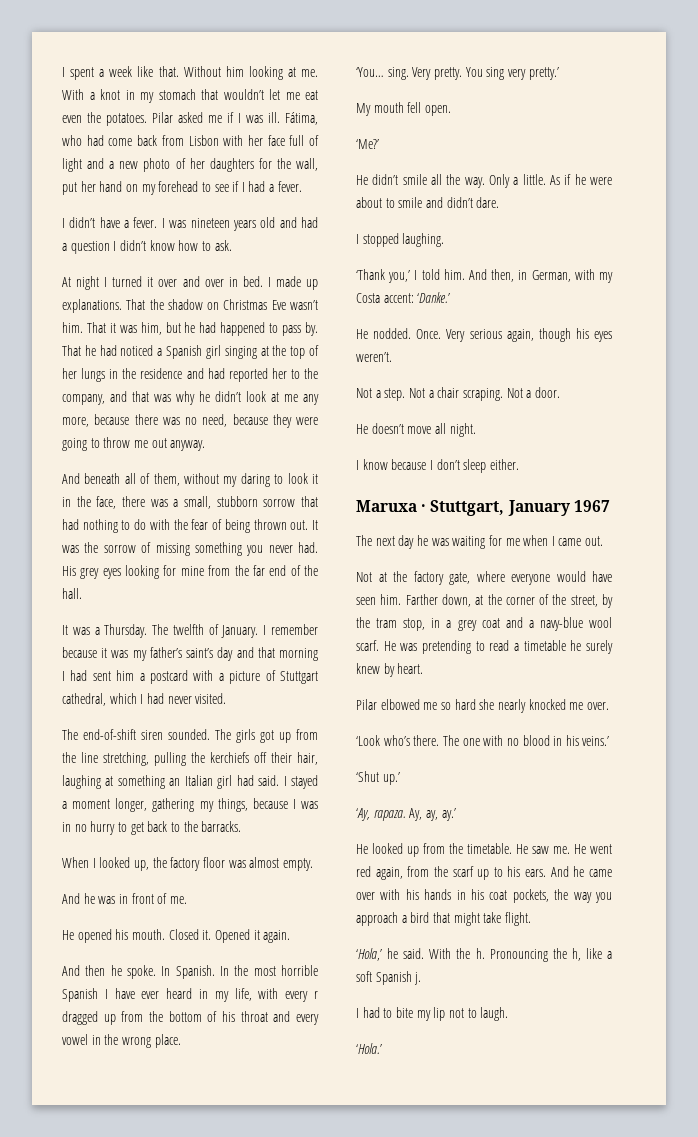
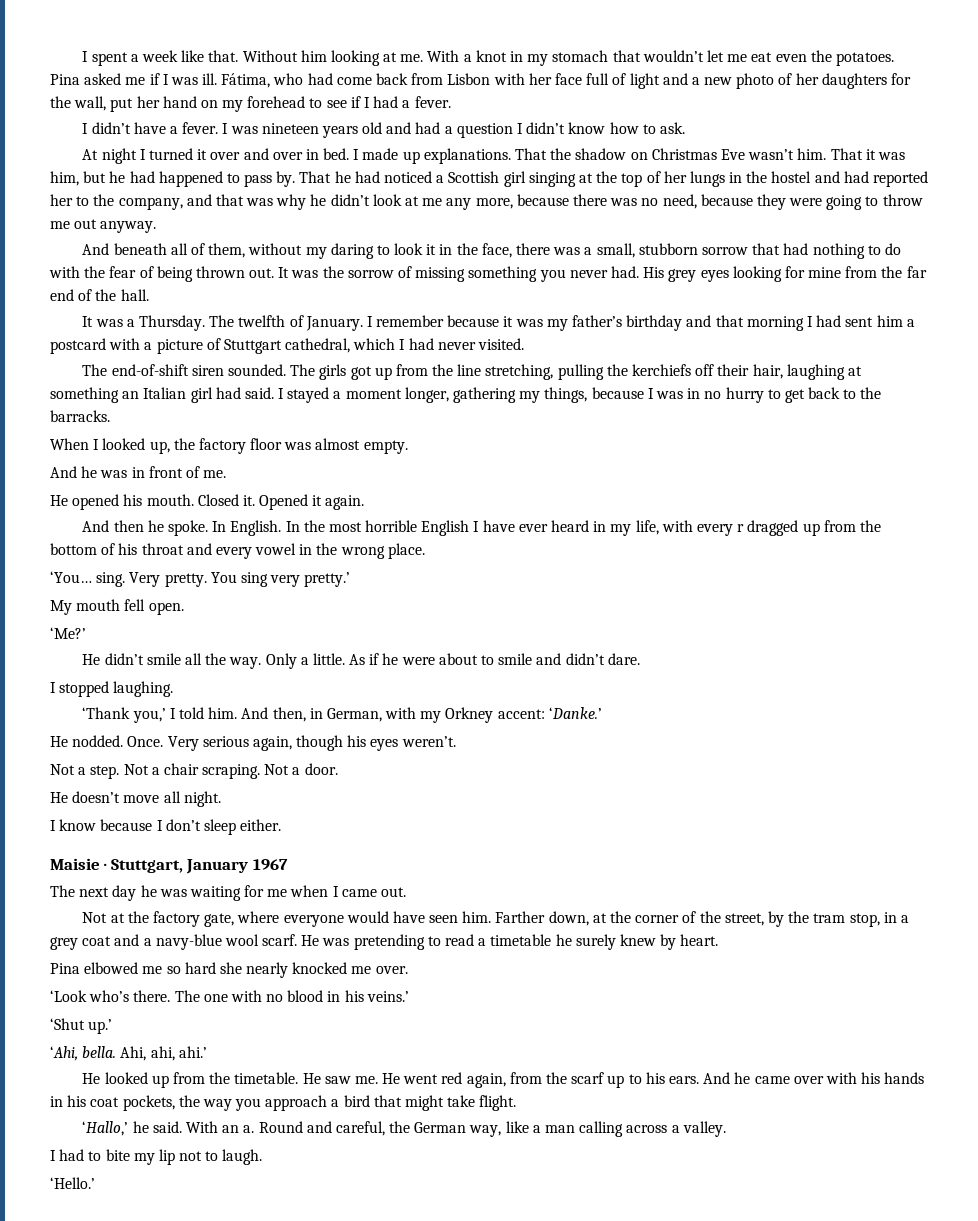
[152,112,173,123] Pilar -> [50,74,80,85] Pina
[166,345,203,359] Spanish -> [448,171,500,183] Scottish
[140,368,183,379] residence -> [771,171,812,183] hostel
[186,647,234,661] saint’s day -> [626,315,683,331] birthday
[175,965,215,979] Spanish. -> [230,520,282,536] English.
[62,988,98,1002] Spanish -> [421,520,470,536] English
[356,293,380,303] Costa -> [445,707,494,723] Orkney
[356,500,417,512] Maruxa -> [50,858,100,870] Maisie
[356,699,377,710] Pilar -> [50,963,80,974] Pina
[356,808,456,821] ‘Ay, rapaza. Ay, ay, ay.’ -> [50,1046,207,1061] ‘Ahi, bella. Ahi, ahi, ahi.’
[356,948,382,961] ‘Hola,’ -> [82,1121,129,1136] ‘Hallo,’
[456,948,612,962] [356,971,422,985] the h. Pronouncing the h, like a soft Spanish j. -> [222,1121,726,1137] an a. Round and careful, the German way, like a man calling across a valley.
[356,1043,382,1054] ‘Hola.’ -> [50,1177,95,1189] ‘Hello.’

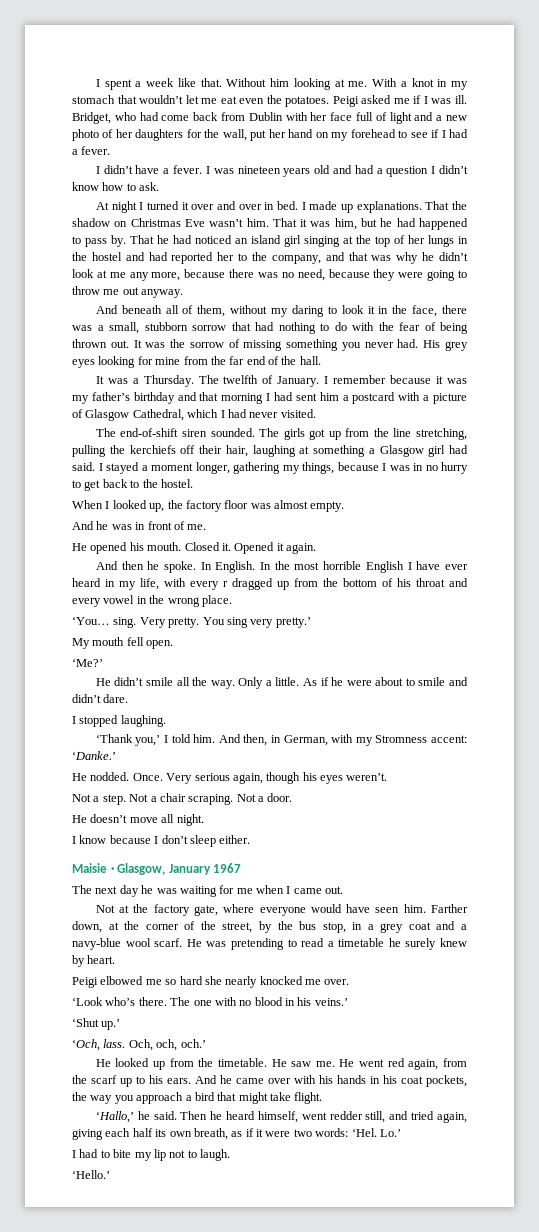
[50,74,80,85] Pina -> [332,96,359,107] Peigi
[221,73,271,88] Fátima, -> [72,112,111,124] Bridget,
[447,73,491,85] Lisbon -> [248,112,283,121] Dublin
[436,171,500,183] a Scottish -> [235,235,281,244] an island
[223,338,351,354] Stuttgart cathedral, -> [85,409,184,421] Glasgow Cathedral,
[122,387,187,399] an Italian -> [368,445,424,457] a Glasgow
[50,410,110,422] barracks. -> [160,479,193,488] hostel.
[445,707,494,723] Orkney -> [375,735,428,743] Stromness
[110,859,183,873] Stuttgart, -> [117,863,166,875] Glasgow,
[813,913,846,923] tram -> [299,921,317,930] bus
[50,963,80,974] Pina -> [72,977,98,988] Peigi
[50,1046,207,1061] ‘Ahi, bella. Ahi, ahi, ahi.’ -> [72,1039,206,1051] ‘Och, lass. Och, och, och.’
[185,1121,726,1137] With an a. Round and careful, the German way, like a man calling across a valley. -> [180,1111,467,1123] [72,1128,401,1140] Then he heard himself, went redder still, and tried again, giving each half its own breath, as if it were two words: ‘Hel. Lo.’

